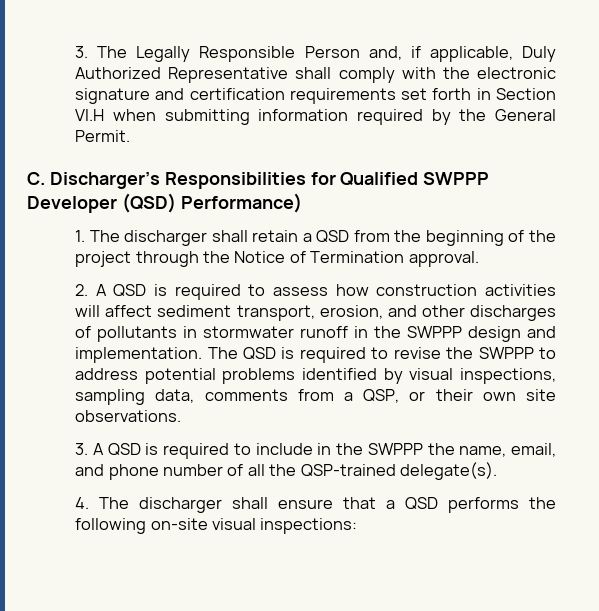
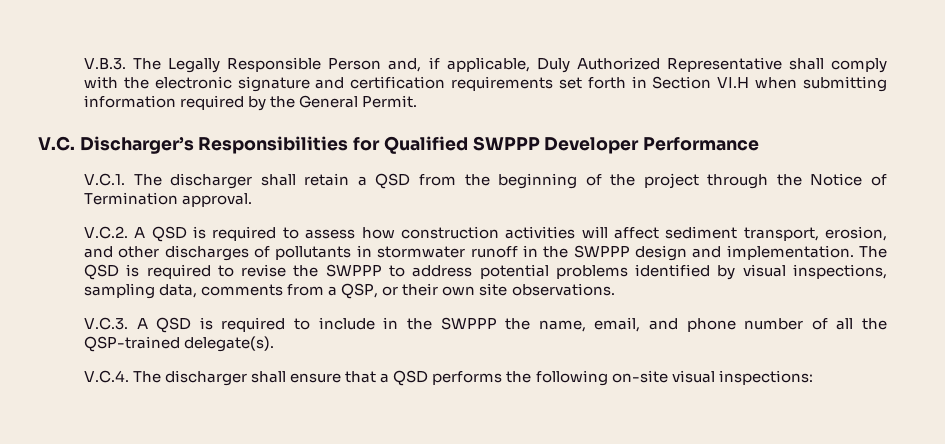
[75,46,89,58] 3. -> [83,58,126,70] V.B.3.
[27,172,45,185] C. -> [38,136,75,151] V.C.
[121,193,302,213] [75,230,86,242] (QSD) Performance) // 1. -> [643,137,760,151] [83,173,125,186] Performance // V.C.1.
[75,284,89,296] 2. -> [83,226,128,239] V.C.2.
[75,443,89,455] 3. -> [83,317,128,330] V.C.3.
[75,497,90,509] 4. -> [83,370,129,383] V.C.4.

